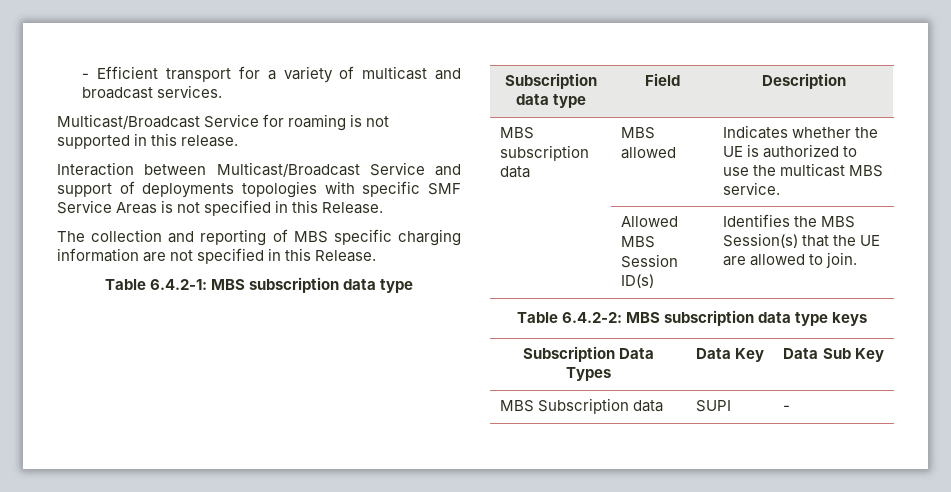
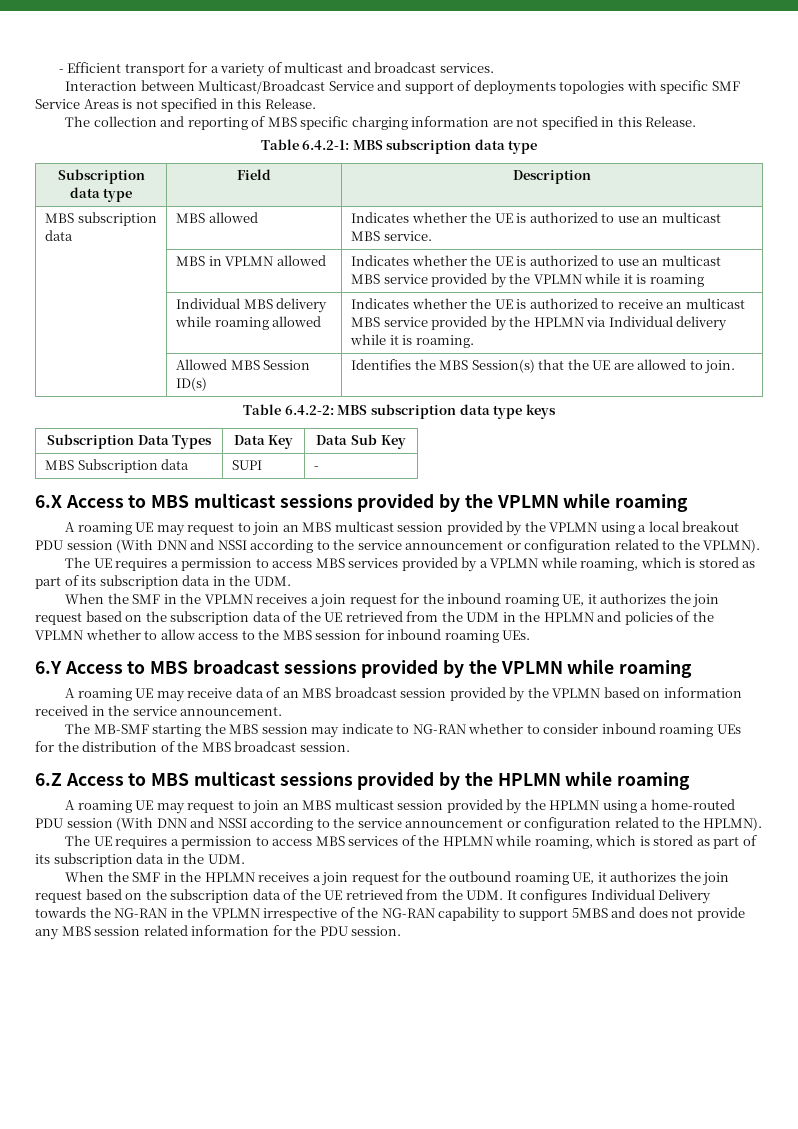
[57,114,390,131] [57,133,239,149] // Multicast/Broadcast Service for roaming is not supported in this release. -> (494, 68) none
[752,165,776,176] the -> [642,216,659,223] an
(780, 188) none -> [176,255,326,266] [351,255,721,266] [351,273,704,288] [176,298,328,313] [175,316,322,330] [351,298,745,309] [351,316,728,331] [350,334,474,348] // | MBS in VPLMN allowed | Indicates whether the UE is authorized to use an multicast MBS service provided by the VPLMN while it is roaming // | Individual MBS delivery while roaming allowed | Indicates whether the UE is authorized to receive an multicast MBS service provided by the HPLMN via Individual delivery while it is roaming.
(790, 408) none -> [35,493,688,512] [65,521,740,536] [35,539,761,553] [65,557,756,572] [35,575,291,589] [65,593,720,608] [35,611,714,625] [35,629,531,643] [35,659,692,678] [65,687,742,702] [35,705,283,716] [65,723,741,738] [35,741,350,752] [35,771,690,790] [65,799,735,814] [35,817,763,831] [65,835,757,849] [35,853,245,867] [65,871,730,886] [35,889,712,904] [35,907,745,922] [35,925,402,940] // 6.X Access to MBS multicast sessions provided by the VPLMN while roaming // A roaming UE may request to join an MBS multicast session provided by the VPLMN using a local breakout PDU session (With DNN and NSSI according to the service announcement or configuration related to the VPLMN). // The UE requires a permission to access MBS services provided by a VPLMN while roaming, which is stored as part of its subscription data in the UDM. // When the SMF in the VPLMN receives a join request for the inbound roaming UE, it authorizes the join request based on the subscription data of the UE retrieved from the UDM in the HPLMN and policies of the VPLMN whether to allow access to the MBS session for inbound roaming UEs. // 6.Y Access to MBS broadcast sessions provided by the VPLMN while roaming // A roaming UE may receive data of an MBS broadcast session provided by the VPLMN based on information received in the service announcement. // The MB-SMF starting the MBS session may indicate to NG-RAN whether to consider inbound roaming UEs for the distribution of the MBS broadcast session. // 6.Z Access to MBS multicast sessions provided by the HPLMN while roaming // A roaming UE may request to join an MBS multicast session provided by the HPLMN using a home-routed PDU session (With DNN and NSSI according to the service announcement or configuration related to the HPLMN). // The UE requires a permission to access MBS services of the HPLMN while roaming, which is stored as part of its subscription data in the UDM. // When the SMF in the HPLMN receives a join request for the outbound roaming UE, it authorizes the join request based on the subscription data of the UE retrieved from the UDM. It configures Individual Delivery towards the NG-RAN in the VPLMN irrespective of the NG-RAN capability to support 5MBS and does not provide any MBS session related information for the PDU session.

